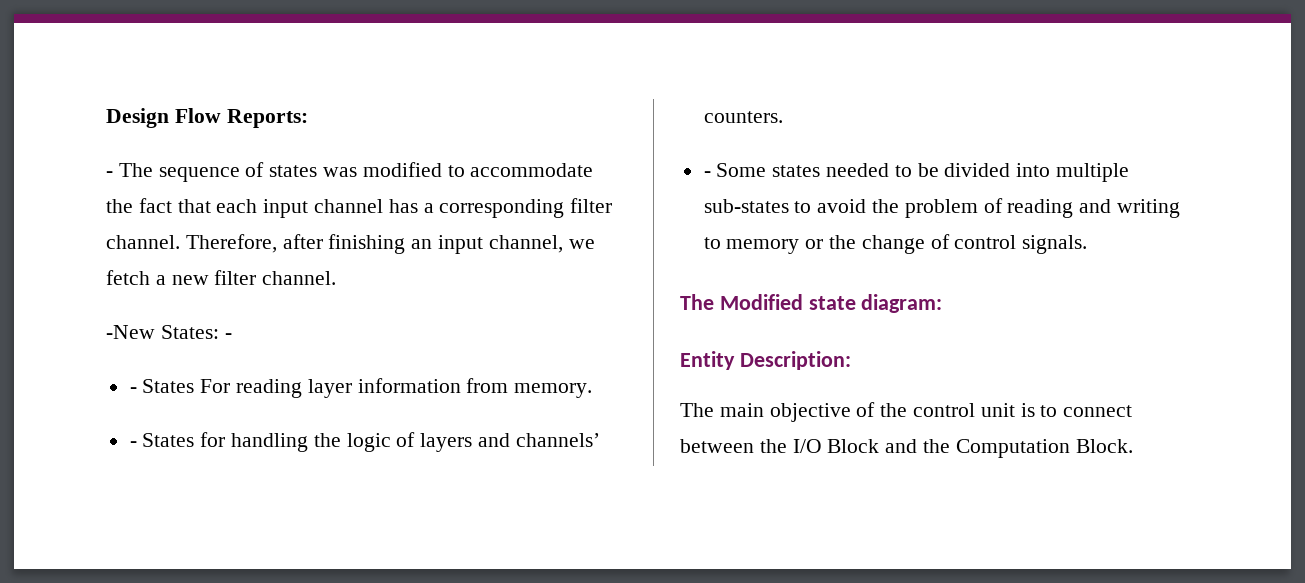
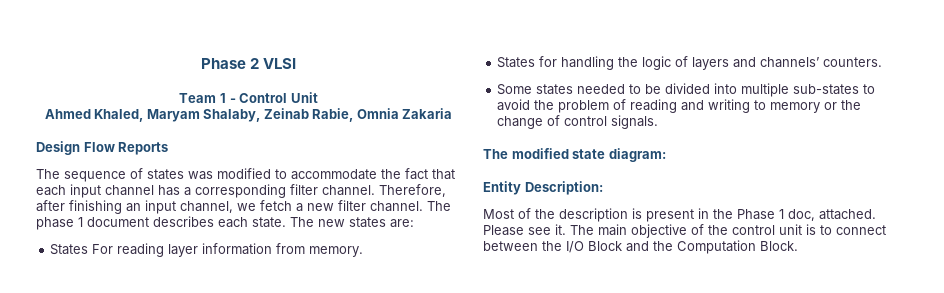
[106,108,308,128] [106,171,113,177] Design Flow Reports: // - -> [200,58,297,69] [179,92,318,103] [44,108,453,122] [36,141,169,155] Phase 2 VLSI // Team 1 - Control Unit // Ahmed Khaled, Maryam Shalaby, Zeinab Rabie, Omnia Zakaria // Design Flow Reports //
[106,325,232,339] [129,387,137,393] // -New States: - // - -> [427,201,451,211] [36,216,414,230] The phase 1 document describes each state. The new states are: //
[129,441,137,447] - -> (364, 251) none
[703,171,711,177] - -> (883, 62) none
[719,294,803,310] Modified -> [511,148,569,159] modified
(851, 360) none -> [483,208,876,222] [483,224,566,236] Most of the description is present in the Phase 1 doc, attached. Please see it.

